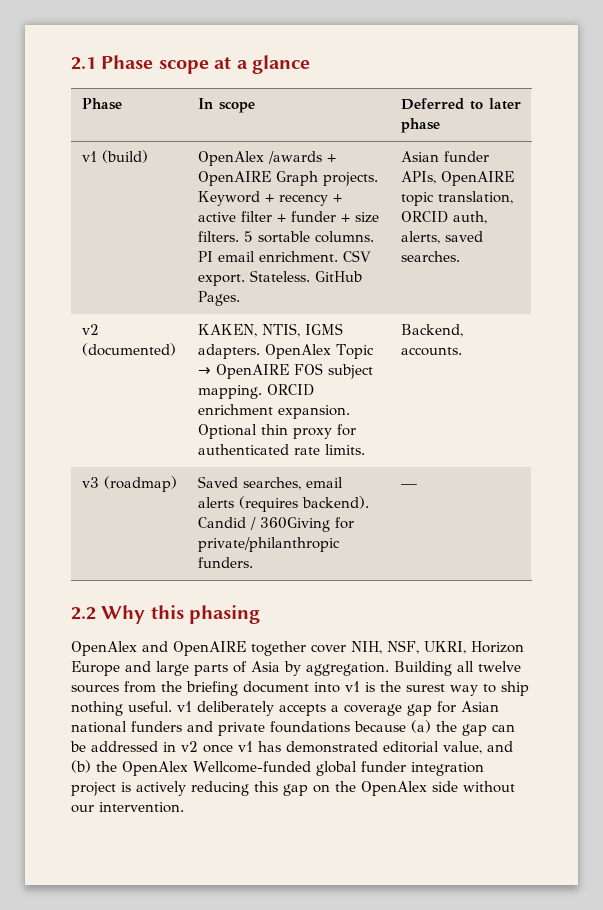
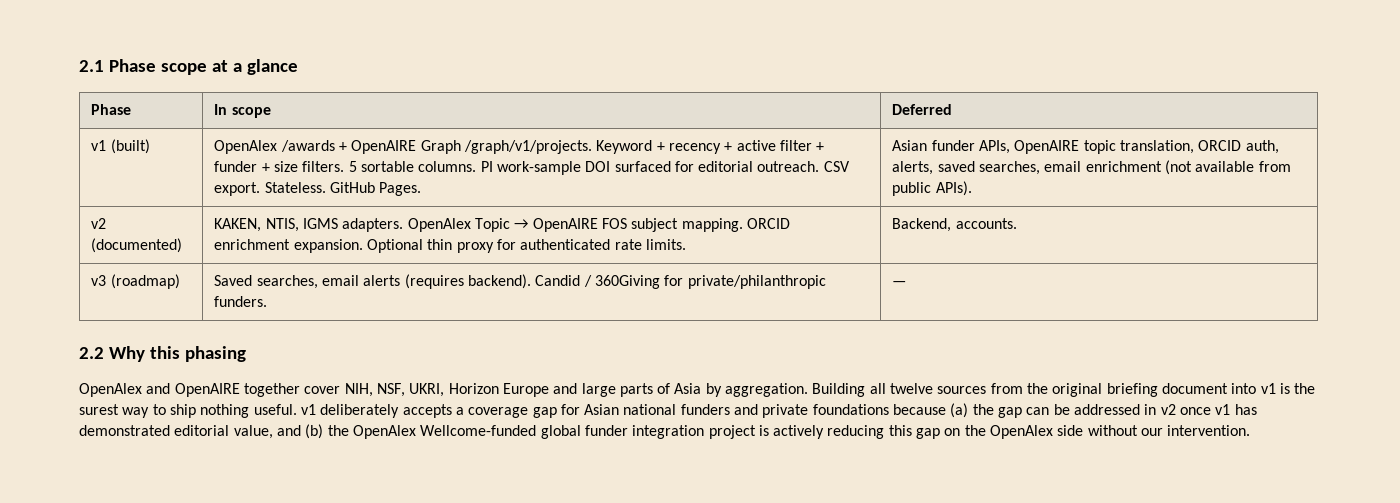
[469,98,521,110] [400,118,440,133] [81,150,148,163] to later phase // v1 (build) -> [91,139,150,154] // v1 (built)
[322,172,378,186] projects. -> [463,140,592,154] /graph/v1/projects.
[217,251,338,262] email enrichment. -> [496,161,820,175] work-sample DOI surfaced for editorial outreach.
[400,251,460,262] searches. -> [978,160,1291,175] [892,181,972,196] searches, email enrichment (not available from public APIs).
(182, 686) none -> [1052,383,1103,397] original

